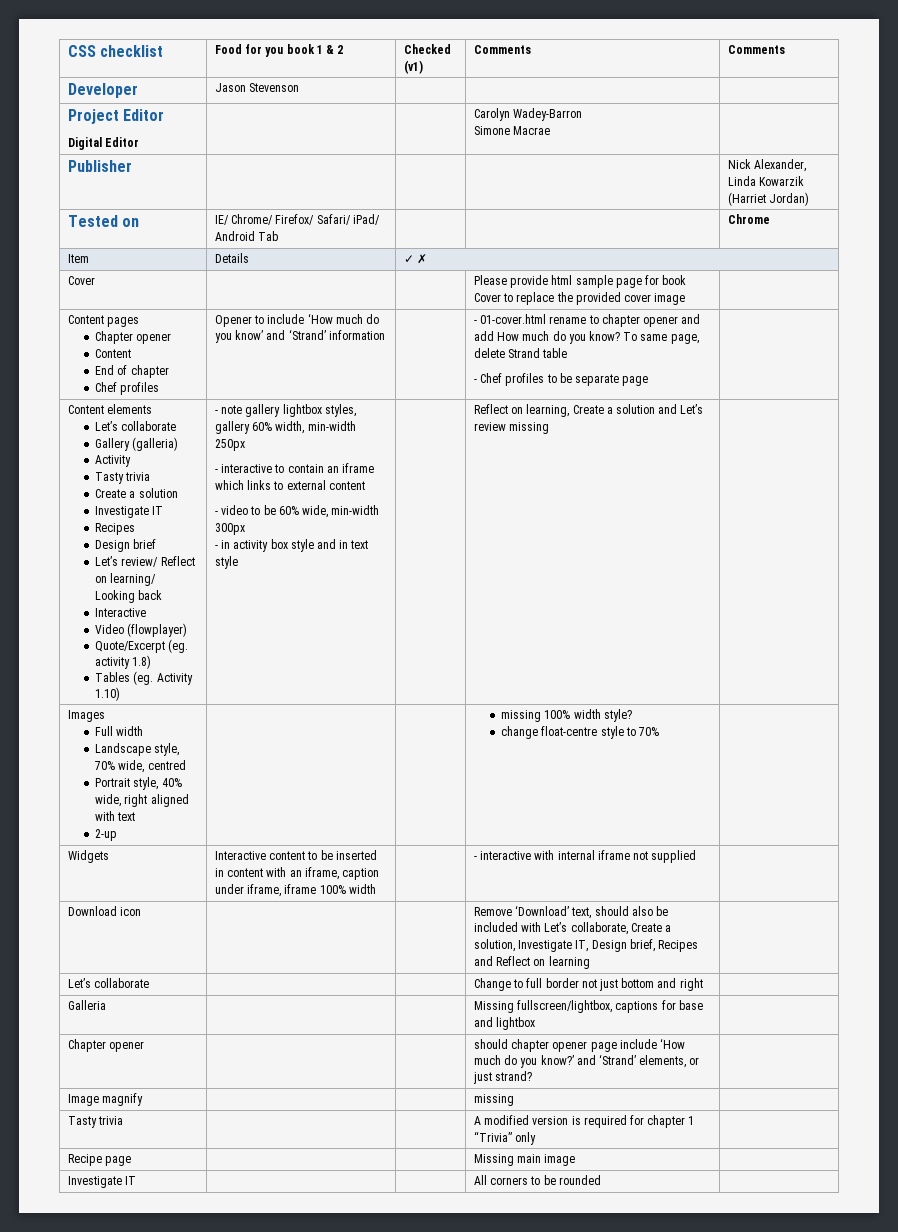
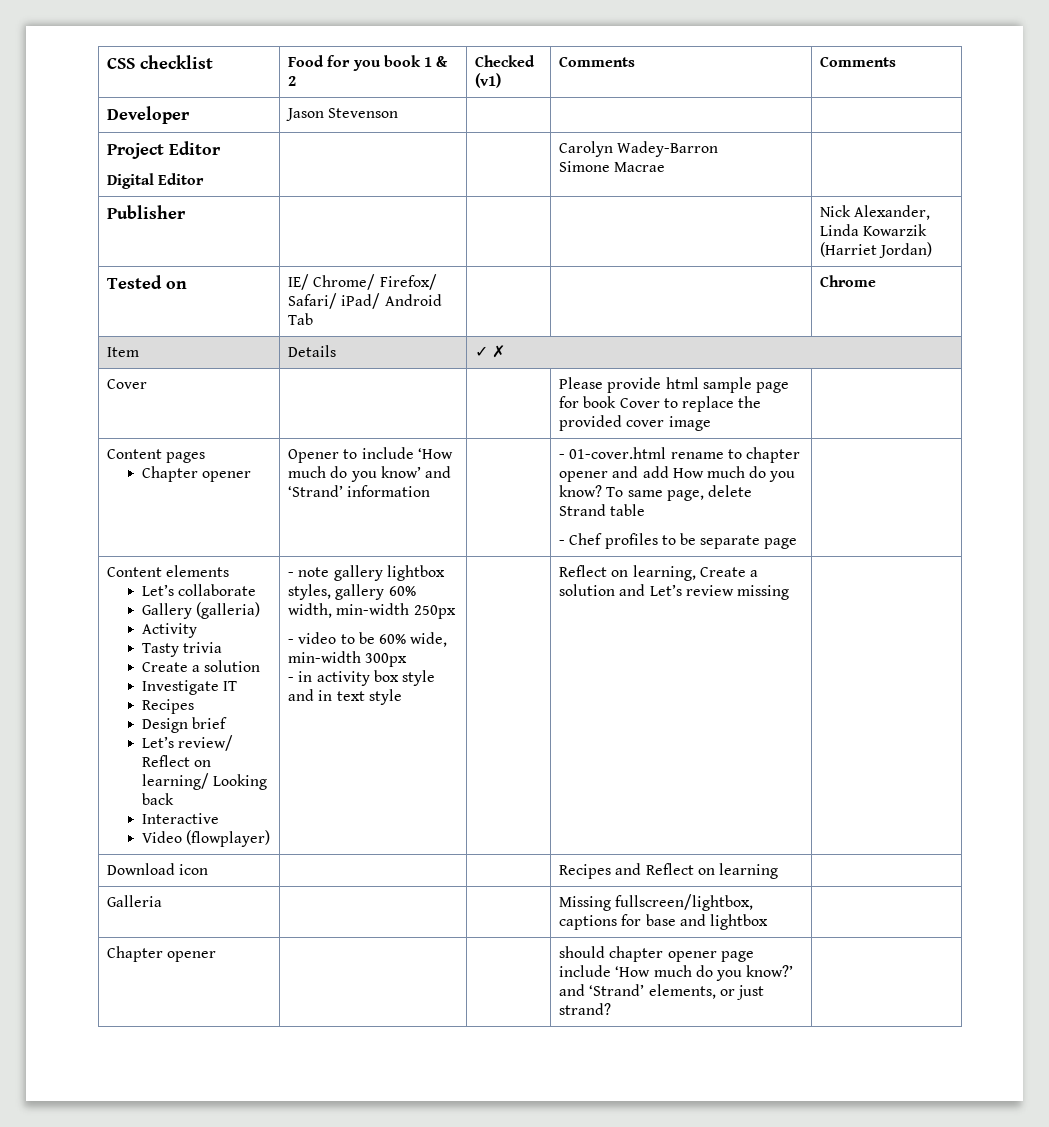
[95,349,132,358] [95,365,169,378] [95,382,160,395] // Content // End of chapter // Chef profiles -> (251, 476) none
[95,639,189,653] [95,655,152,669] [95,671,193,685] [95,687,121,701] // Quote/Excerpt (eg. activity 1.8) // Tables (eg. Activity 1.10) -> (270, 838) none
[214,463,374,473] [214,480,365,490] // - interactive to contain an iframe which links to external content -> (456, 612) none
[67,710,105,722] [95,726,144,736] [95,743,180,756] [95,760,186,773] [95,777,182,790] [95,794,189,807] [95,811,136,821] [95,829,118,841] [501,709,632,722] [501,726,660,739] [67,850,109,863] [214,850,377,860] [214,867,379,880] [214,884,376,897] [473,850,697,863] [67,906,142,916] [473,905,668,919] [473,922,671,935] [473,939,655,952] Images // Full width // Landscape style, 70% wide, centred // Portrait style, 40% wide, right aligned with text // 2-up | | | missing 100% width style? // change float-centre style to 70% | // Widgets | Interactive content to be inserted in content with an iframe, caption under iframe, iframe 100% width | | - interactive with internal iframe not supplied | // Download icon | | | Remove ‘Download’ text, should also be included with Let’s collaborate, Create a solution, Investigate IT, Design brief, -> [107,863,209,875] Download icon | | |
[67,978,150,988] [473,978,703,991] // Let’s collaborate | | | Change to full border not just bottom and right | -> (778, 871) none
[67,1093,144,1106] [473,1094,514,1106] [67,1116,124,1128] [473,1115,695,1128] [473,1131,537,1145] [67,1154,132,1166] [473,1154,576,1166] [67,1176,137,1188] [473,1175,601,1185] // Image magnify | | | missing | // Tasty trivia | | | A modified version is required for chapter 1 “Trivia” only | // Recipe page | | | Missing main image | // Investigate IT | | | All corners to be rounded | -> (612, 1009) none

